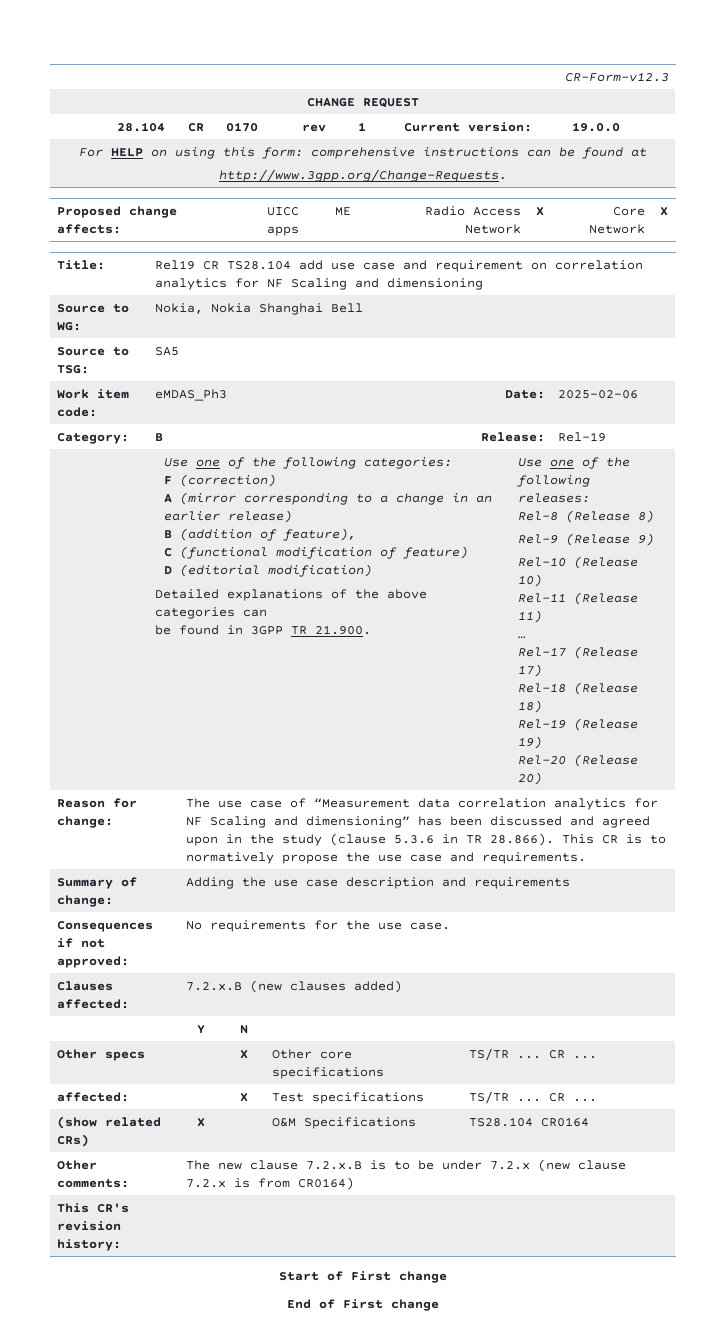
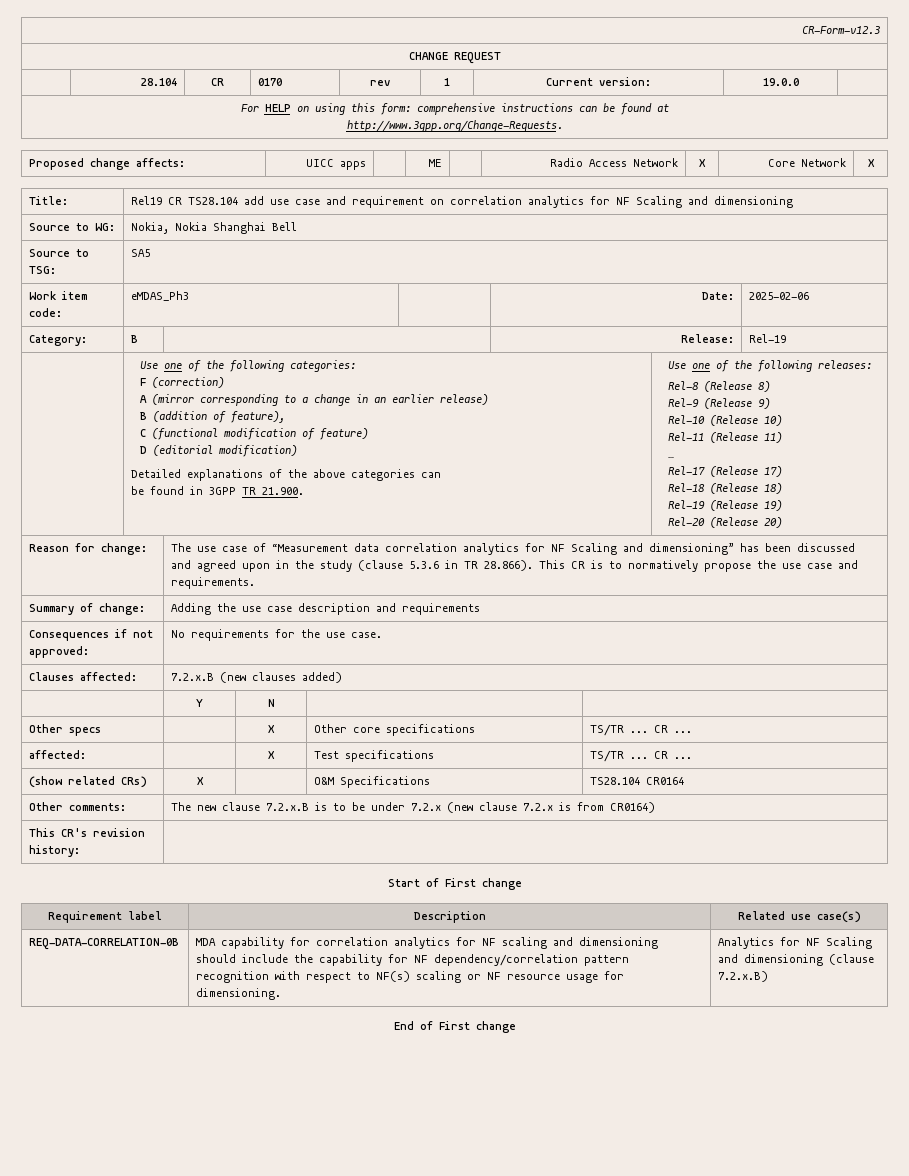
(447, 1277) none -> [47,911,162,923] [413,911,486,923] [737,911,861,923] [29,938,180,950] [196,937,659,949] [196,954,630,966] [196,971,625,983] [196,988,282,1000] [718,937,873,949] [718,954,875,966] [718,971,769,982] // Requirement label | Description | Related use case(s) // REQ-DATA-CORRELATION-0B | MDA capability for correlation analytics for NF scaling and dimensioning should include the capability for NF dependency/correlation pattern recognition with respect to NF(s) scaling or NF resource usage for dimensioning. | Analytics for NF Scaling and dimensioning (clause 7.2.x.B)

